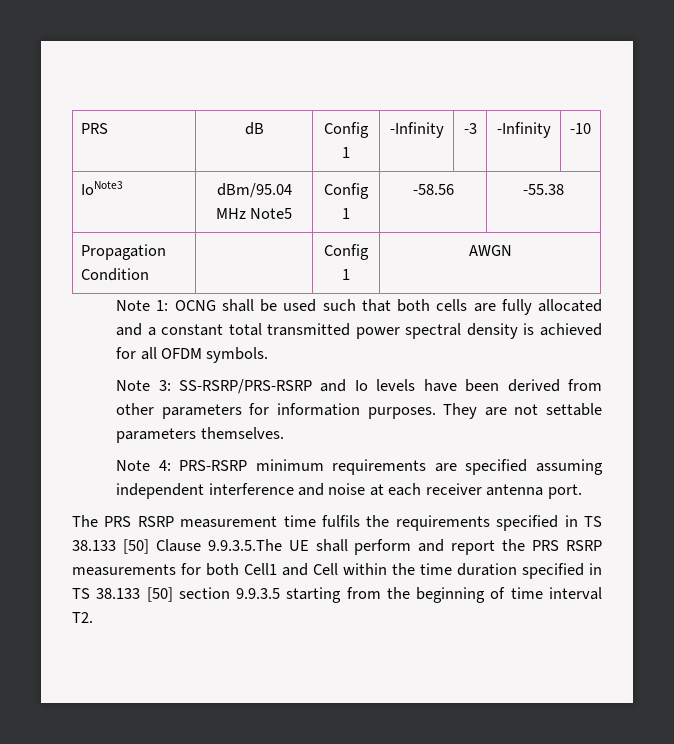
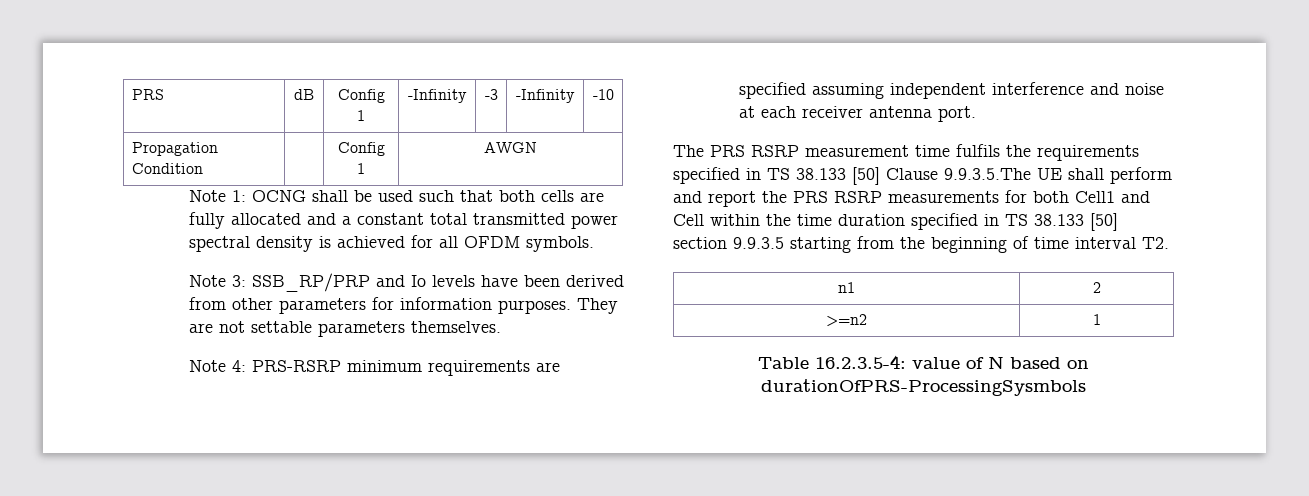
[81,181,124,195] [216,183,292,198] [215,208,293,219] [324,183,369,199] [342,208,350,219] [412,184,454,195] [523,184,564,195] // IoNote3 | dBm/95.04 MHz Note5 | Config 1 | -58.56 | -55.38 -> (614, 94) none
[178,379,312,394] SS-RSRP/PRS-RSRP -> [251,273,370,292] SSB_RP/PRP
(93, 617) none -> [838,282,855,293] [1092,282,1101,293] [826,314,867,327] [1092,314,1101,325] [758,355,1089,369] [761,379,1086,396] // n1 | 2 // >=n2 | 1 // Table 16.2.3.5-4: value of N based on durationOfPRS-ProcessingSysmbols

